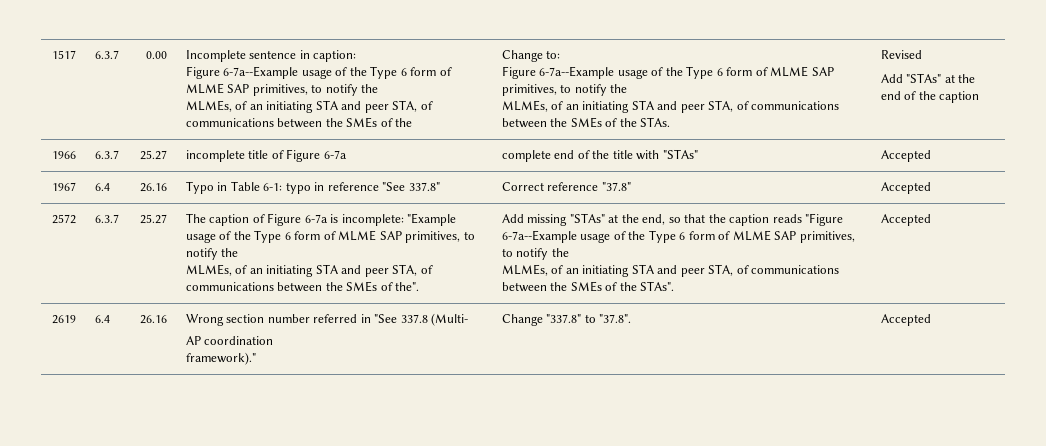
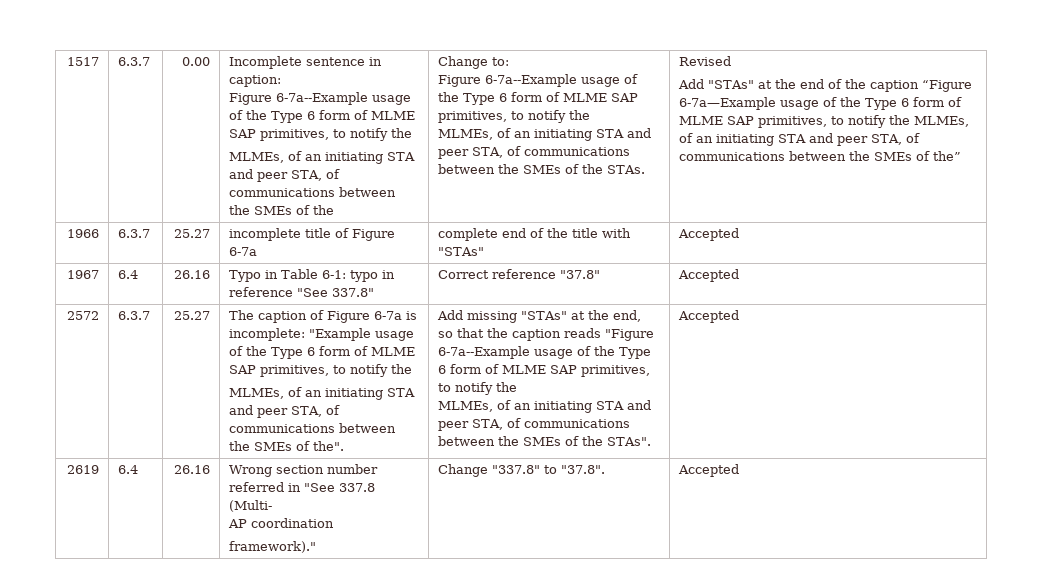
(980, 97) none -> [922,80,973,92] [679,97,963,110] [679,115,970,128] [679,133,921,146] [679,151,962,161] “Figure 6-7a—Example usage of the Type 6 form of MLME SAP primitives, to notify the MLMEs, of an initiating STA and peer STA, of communications between the SMEs of the”

